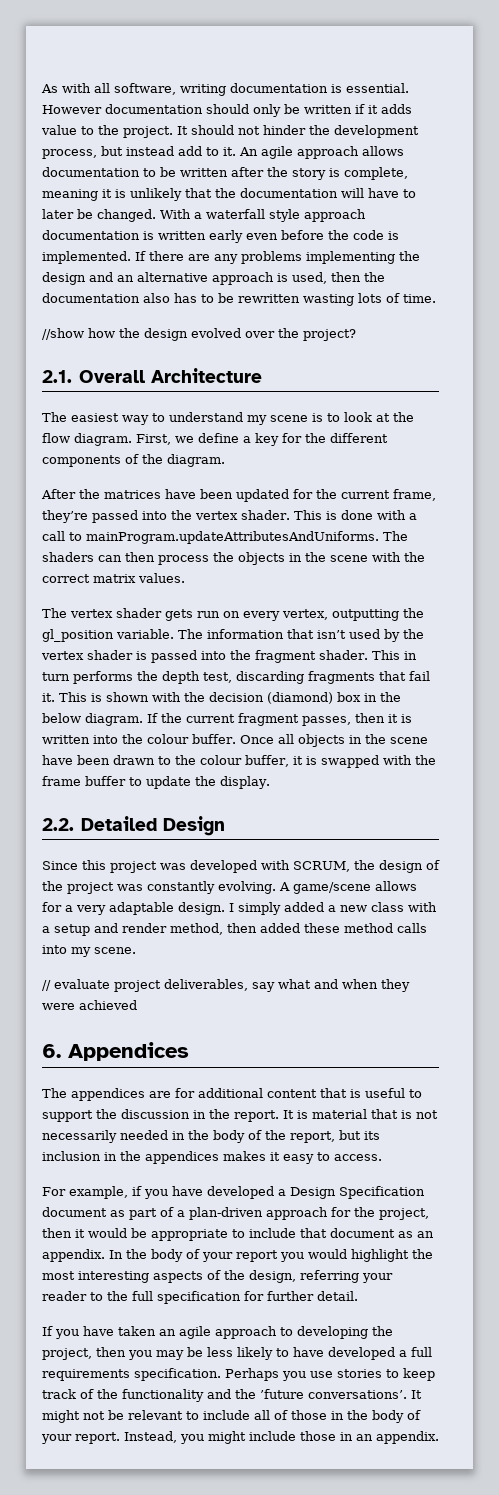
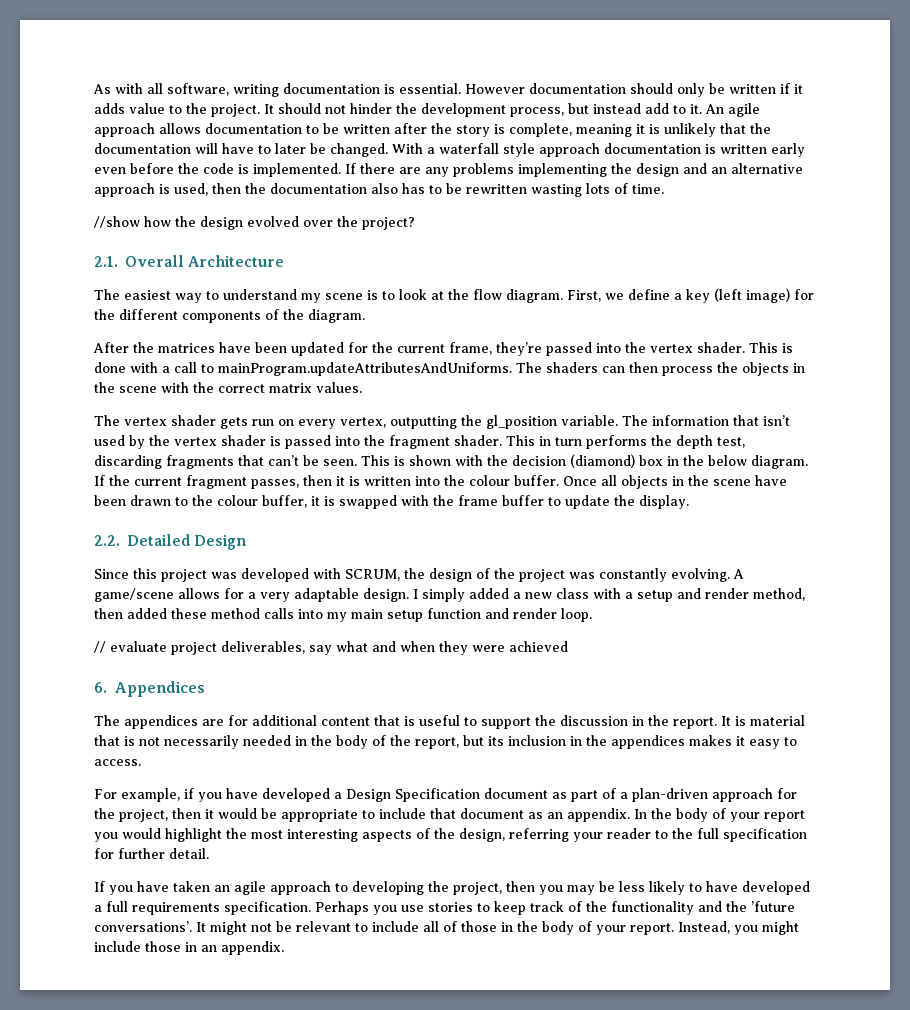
(279, 439) none -> [714,288,790,303] (left image)
[409,671,430,681] [42,693,55,702] fail it. -> [268,455,357,466] can’t be seen.
[94,947,136,954] scene. -> [351,608,592,622] main setup function and render loop.

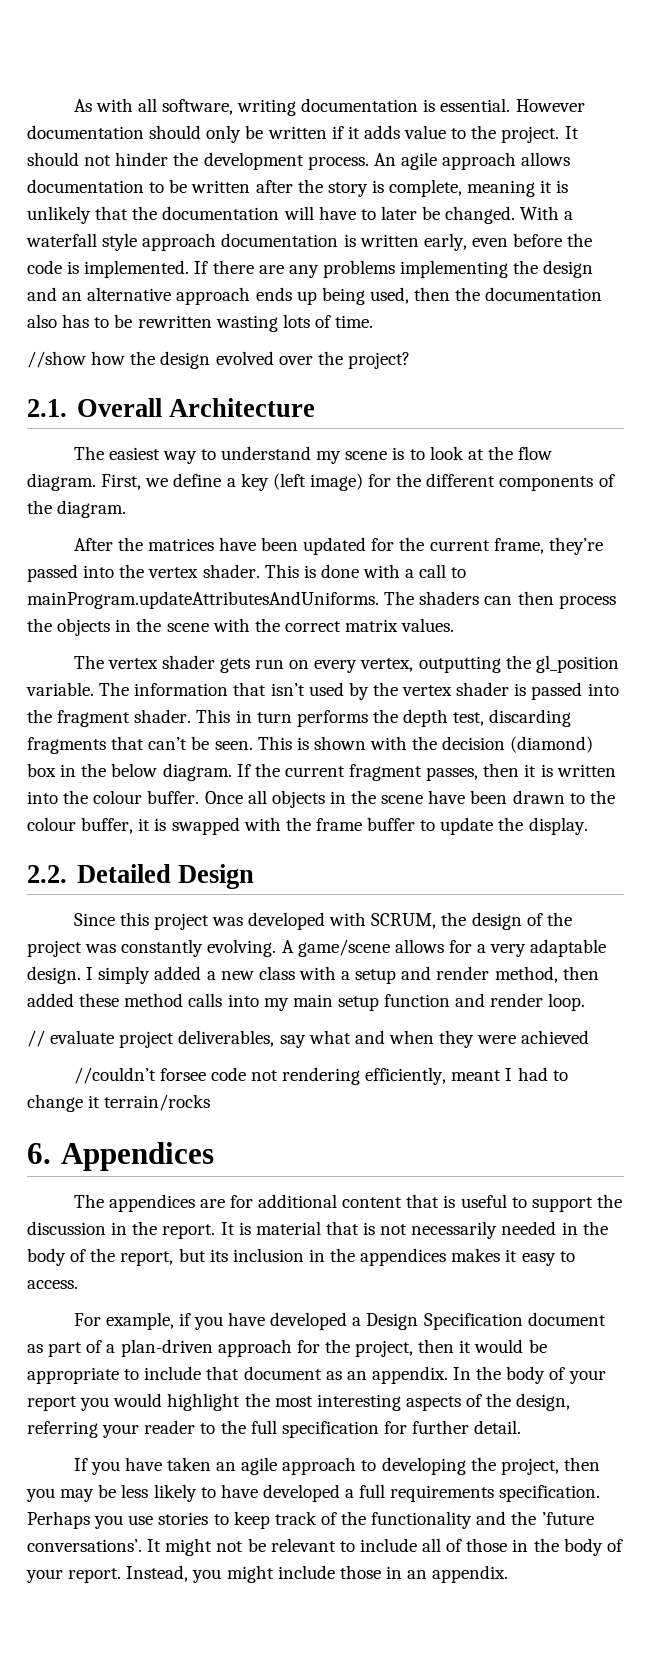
[510,103,702,117] process, but instead add to it. -> [307,156,369,170] process.
[771,143,805,157] early -> [423,233,467,251] early,
[159,184,170,194] is -> [255,287,365,305] ends up being
(568, 646) none -> [73,1067,568,1085] [27,1094,211,1112] // //couldn’t forsee code not rendering efficiently, meant I had to change it terrain/rocks

